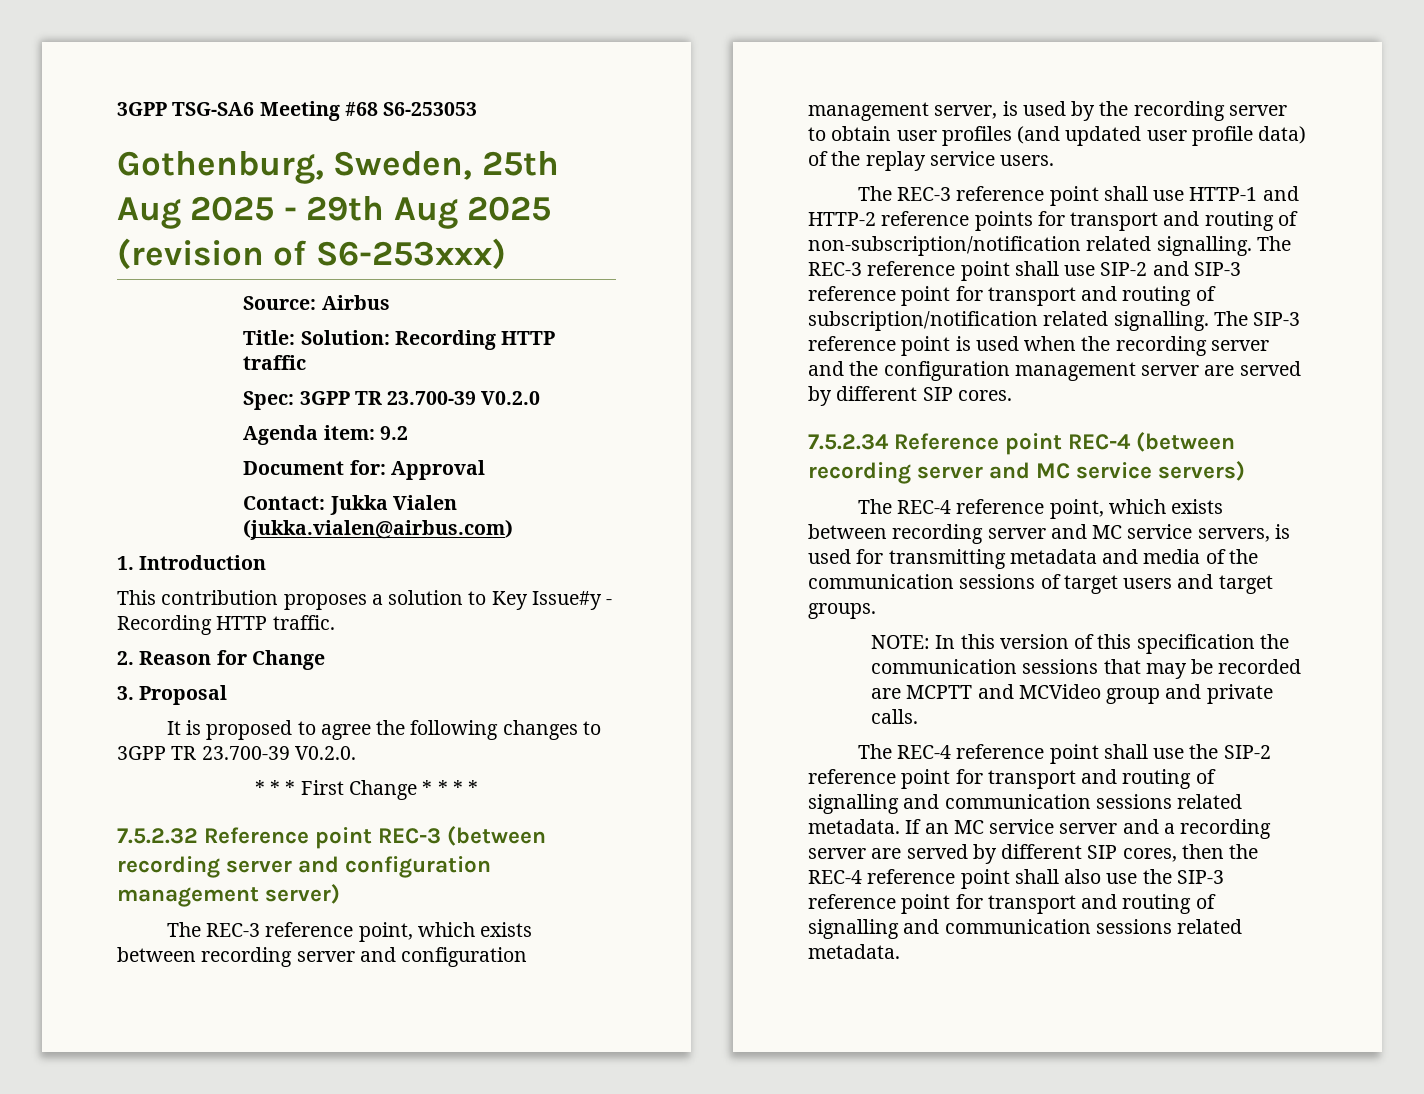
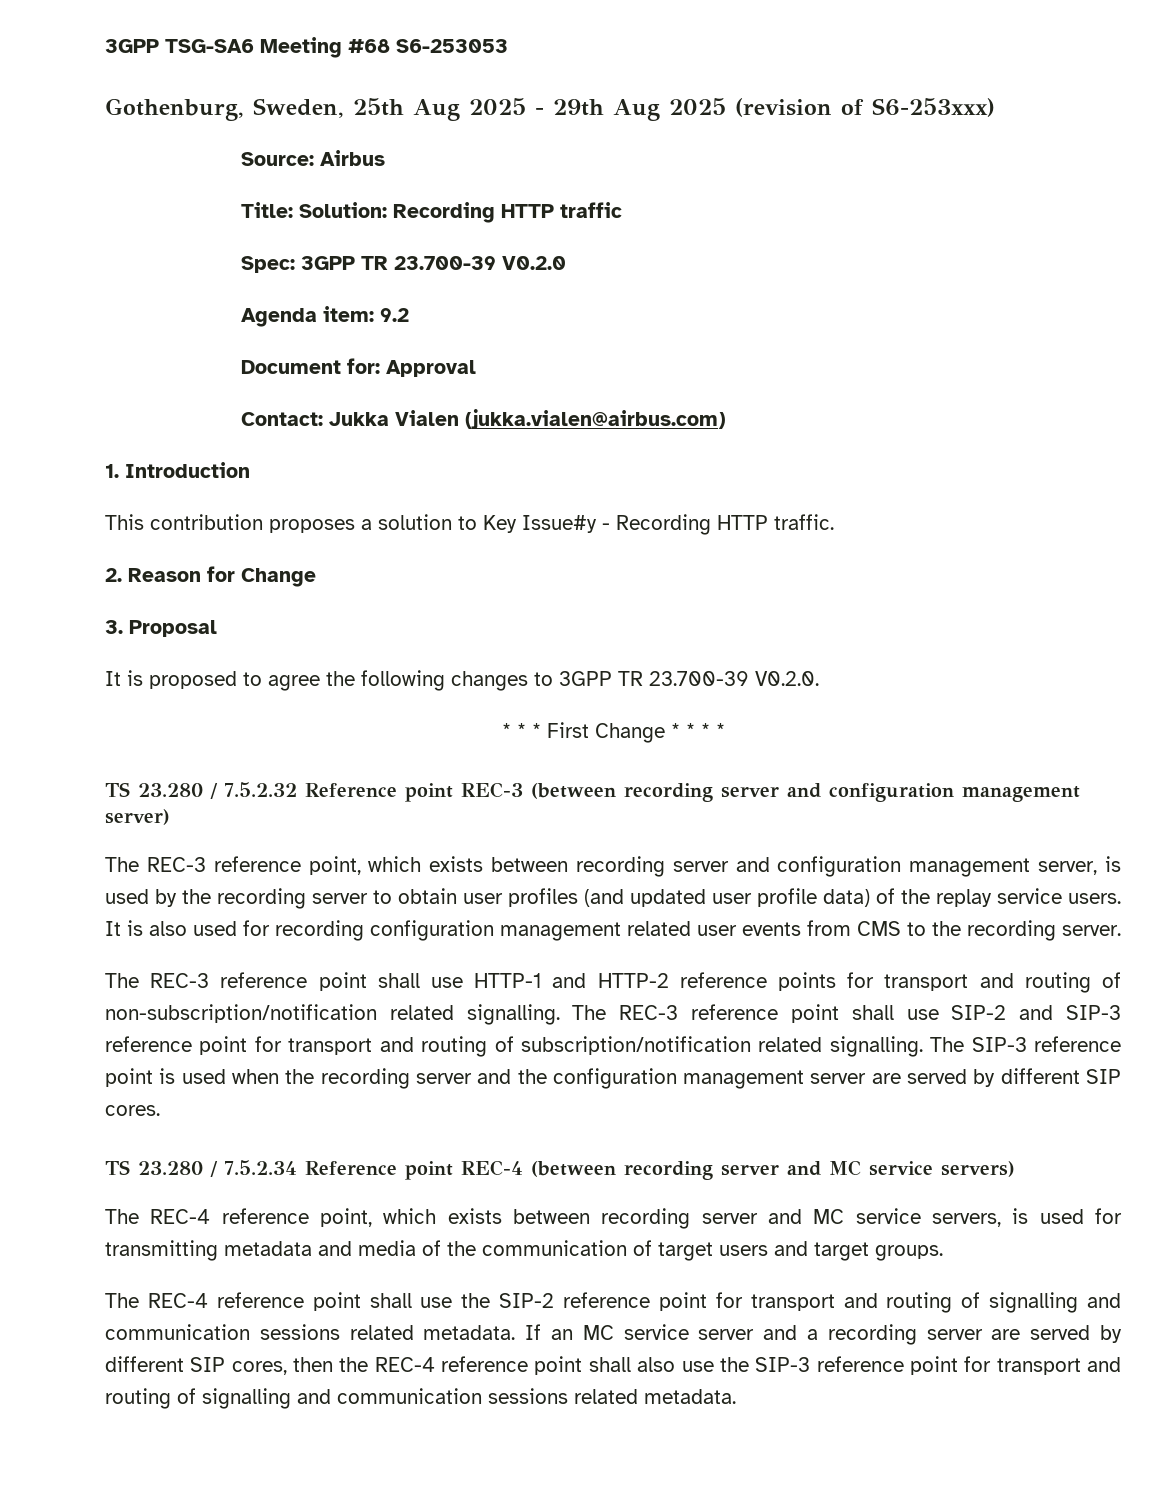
(479, 787) none -> [105,782,218,799] TS 23.280 /
(1055, 160) none -> [105,920,1121,941] It is also used for recording configuration management related user events from CMS to the recording server.
(1012, 395) none -> [105,1160,218,1177] TS 23.280 /
[959,574,1036,589] sessions -> (627, 1248) none
[871,634,1289,654] [871,659,1302,679] [871,684,1273,704] [871,709,919,724] // NOTE: In this version of this specification the communication sessions that may be recorded are MCPTT and MCVideo group and private calls. -> (943, 1253) none

